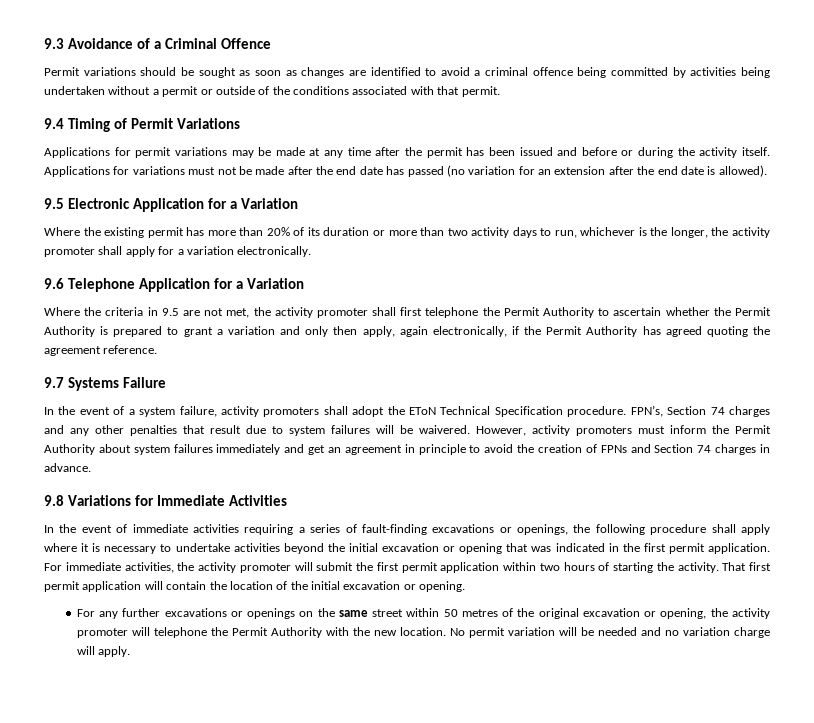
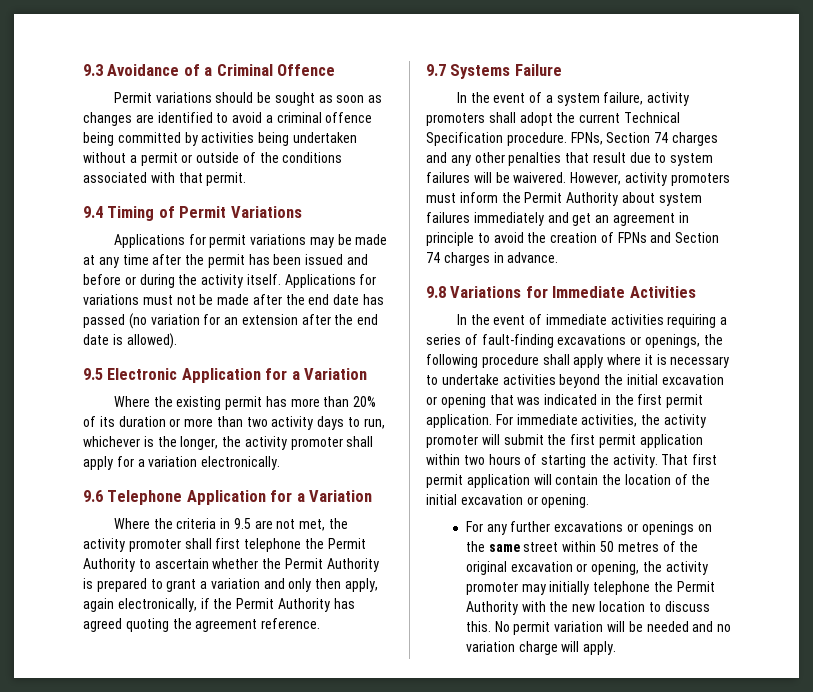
[409,407,437,415] EToN -> [579,113,621,123] current
[630,405,663,417] FPN’s, -> [570,132,603,145] FPNs,
[131,627,150,636] will -> [521,581,590,595] may initially
[399,627,446,636] location. -> [598,601,710,612] [465,621,491,632] location to discuss this.

